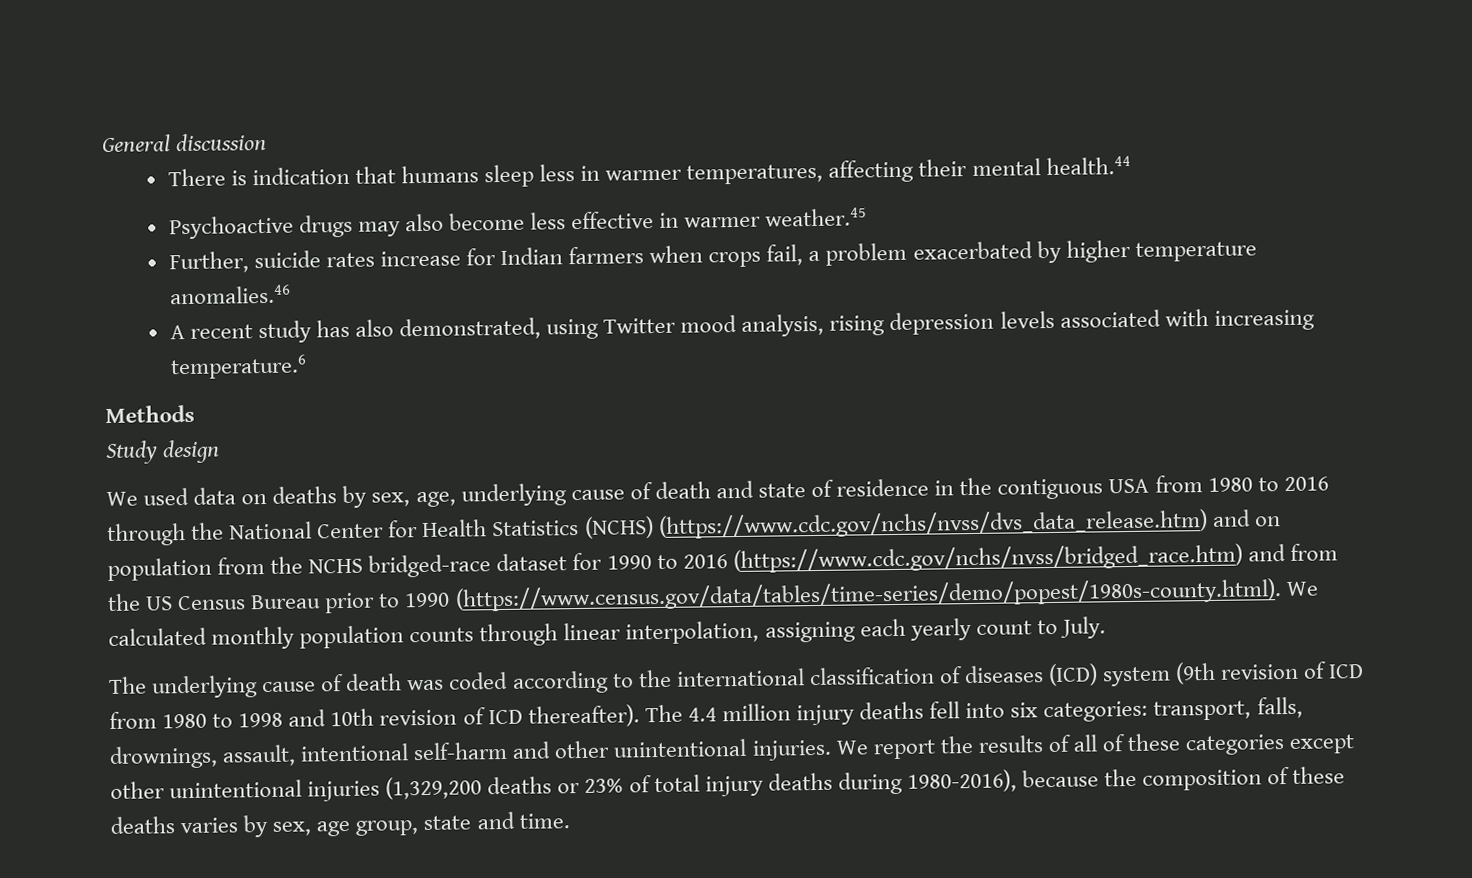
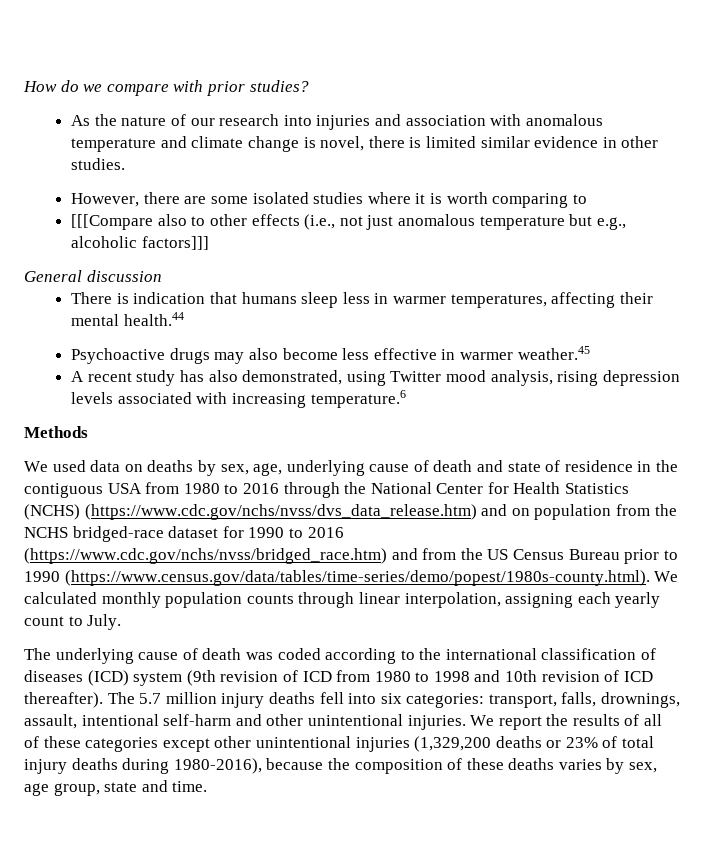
(102, 143) none -> [23,80,309,96] [71,114,603,130] [71,136,659,152] [71,158,126,170] [71,192,587,208] [71,214,626,230] [71,236,209,250] How do we compare with prior studies? // As the nature of our research into injuries and association with anomalous temperature and climate change is novel, there is limited similar evidence in other studies. // However, there are some isolated studies where it is worth comparing to // [[[Compare also to other effects (i.e., not just anomalous temperature but e.g., alcoholic factors]]] //
[168,239,1257,274] [169,284,291,305] // Further, suicide rates increase for Indian farmers when crops fail, a problem exacerbated by higher temperature anomalies.46 -> (590, 353) none
[105,439,221,465] // Study design -> (88, 432) none
[687,707,717,722] 4.4 -> [139,693,162,704] 5.7

